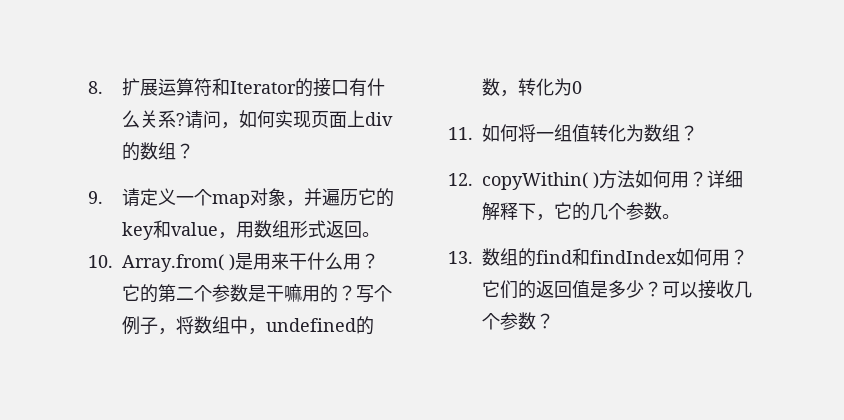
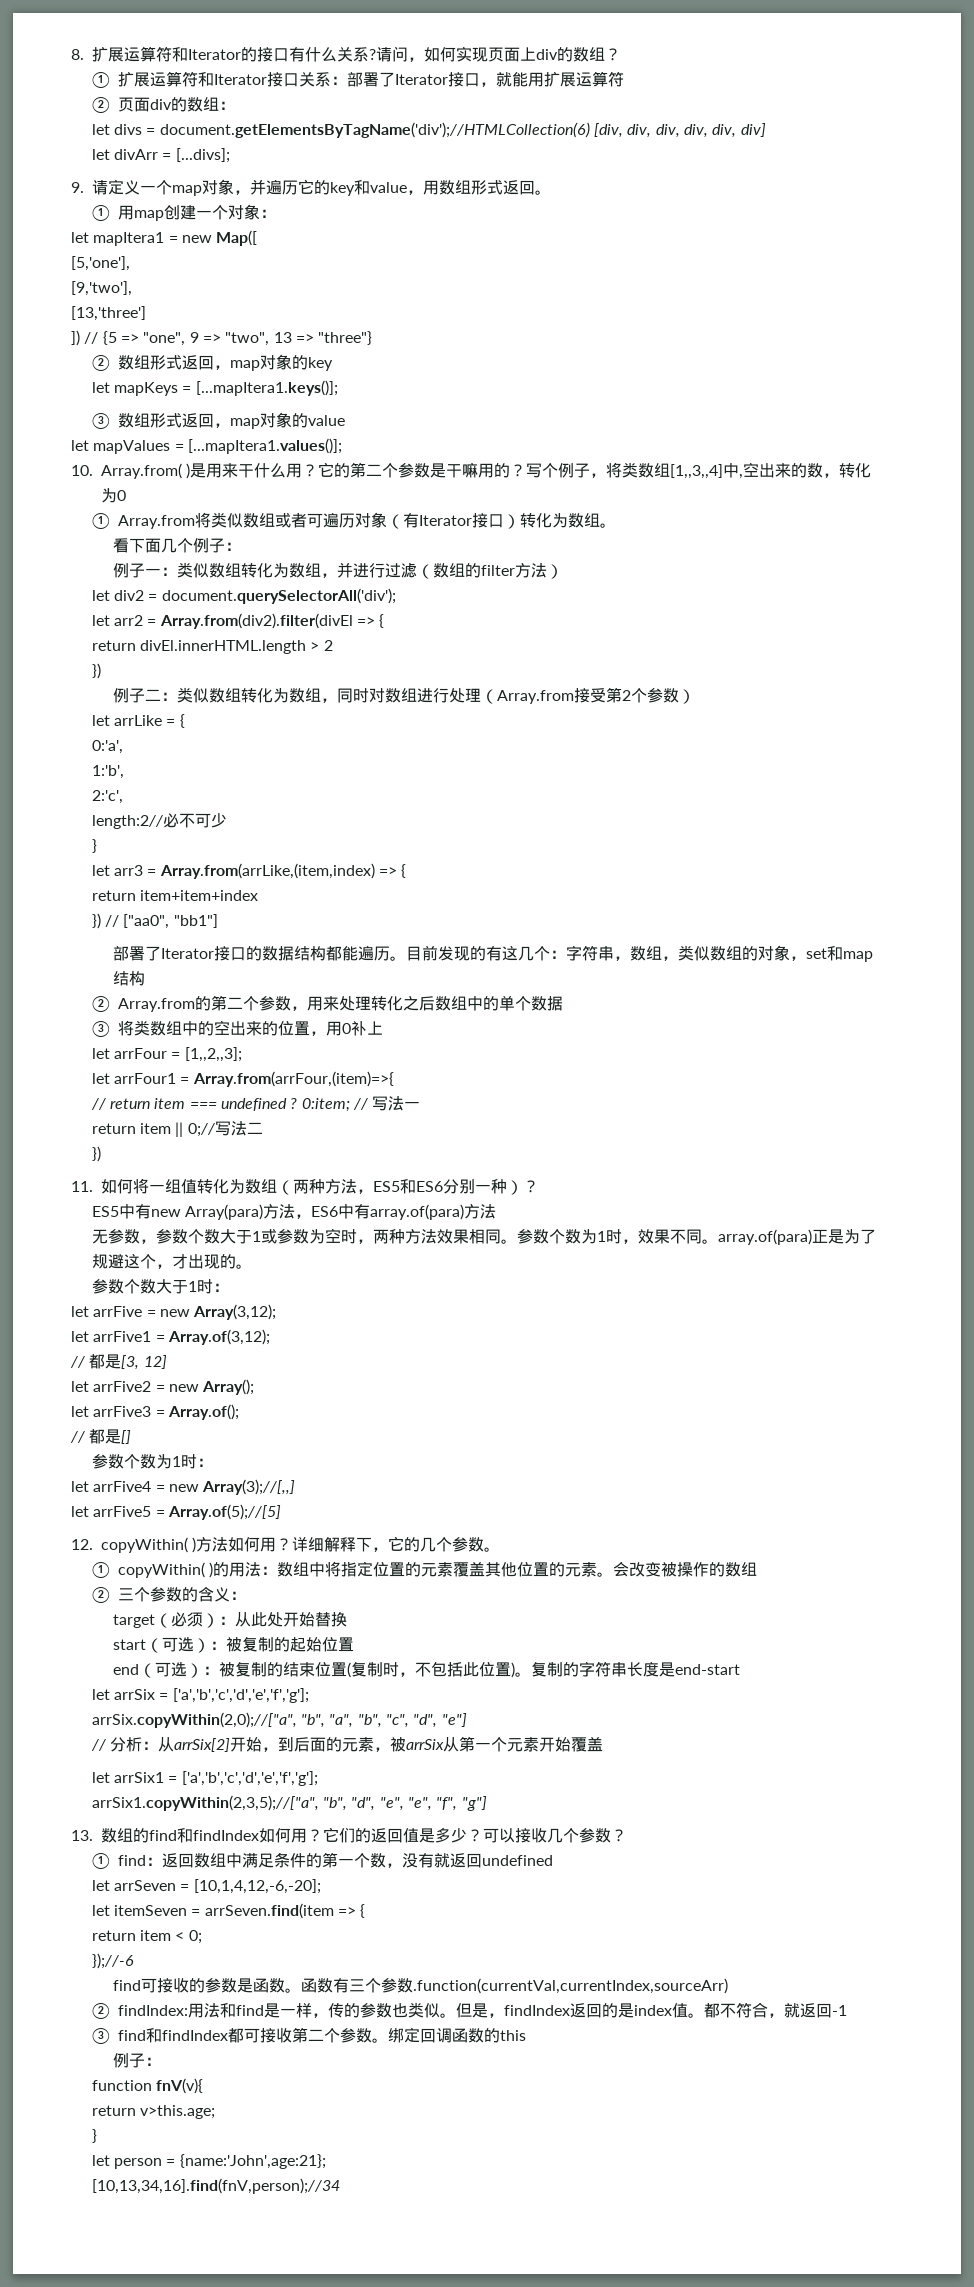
(195, 151) none -> [91,71,624,88] [91,97,235,113] [91,122,766,138] [91,148,230,163] // ①扩展运算符和Iterator接口关系：部署了Iterator接口，就能用扩展运算符 // ②页面div的数组： // let divs = document.getElementsByTagName('div');//HTMLCollection(6) [div, div, div, div, div, div] // let divArr = [...divs];
(381, 234) none -> [91,204,276,221] [71,230,258,246] [71,256,130,271] [71,281,132,296] [71,306,146,321] [71,330,373,346] [91,354,333,371] [91,380,338,396] [91,412,345,429] [71,438,342,454] // ①用map创建一个对象： // let mapItera1 = new Map([ // [5,'one'], // [9,'two'], // [13,'three'] // ]) // {5 => "one", 9 => "two", 13 => "three"} // ②数组形式返回，map对象的key // let mapKeys = [...mapItera1.keys()]; // ③数组形式返回，map对象的value // let mapValues = [...mapItera1.values()];
[194,316,357,335] 数组中，undefined -> [622,462,792,479] 类数组[1,,3,,4]中,空出来
(583, 87) none -> [91,512,616,529] [112,538,241,553] [112,562,563,579] [91,588,396,604] [91,613,385,629] [91,640,333,654] [91,663,101,679] [112,687,695,704] [91,714,185,728] [91,740,123,754] [91,765,124,779] [91,790,123,804] [91,813,227,829] [91,839,97,853] [91,863,407,879] [91,890,259,901] [91,913,218,929] [112,945,873,962] [112,971,145,986] [91,995,563,1012] [91,1020,383,1037] [91,1047,242,1062] [91,1071,394,1087] [90,1096,421,1112] [91,1121,263,1137] [91,1146,101,1162] // ① Array.from将类似数组或者可遍历对象（有Iterator接口）转化为数组。 // 看下面几个例子： // 例子一：类似数组转化为数组，并进行过滤（数组的filter方法） // let div2 = document.querySelectorAll('div'); // let arr2 = Array.from(div2).filter(divEl => { // return divEl.innerHTML.length > 2 // }) // 例子二：类似数组转化为数组，同时对数组进行处理（Array.from接受第2个参数） // let arrLike = { // 0:'a', // 1:'b', // 2:'c', // length:2//必不可少 // } // let arr3 = Array.from(arrLike,(item,index) => { // return item+item+index // }) // ["aa0", "bb1"] // 部署了Iterator接口的数据结构都能遍历。目前发现的有这几个：字符串，数组，类似数组的对象，set和map结构 // ② Array.from的第二个参数，用来处理转化之后数组中的单个数据 // ③将类数组中的空出来的位置，用0补上 // let arrFour = [1,,2,,3]; // let arrFour1 = Array.from(arrFour,(item)=>{ // // return item === undefined ? 0:item; // 写法一 // return item || 0;//写法二 // })
[680,125,699,141] ？ -> [277,1179,539,1195] [91,1204,497,1220] [91,1228,876,1245] [91,1254,252,1269] [91,1279,229,1294] [71,1304,277,1320] [71,1329,270,1345] [70,1354,167,1370] [71,1379,255,1395] [71,1404,239,1420] [70,1429,132,1444] [91,1454,213,1469] [71,1479,296,1495] [71,1504,281,1520] （两种方法，ES5和ES6分别一种）？ // ES5中有new Array(para)方法，ES6中有array.of(para)方法 // 无参数，参数个数大于1或参数为空时，两种方法效果相同。参数个数为1时，效果不同。array.of(para)正是为了规避这个，才出现的。 // 参数个数大于1时： // let arrFive = new Array(3,12); // let arrFive1 = Array.of(3,12); // // 都是[3, 12] // let arrFive2 = new Array(); // let arrFive3 = Array.of(); // // 都是[] // 参数个数为1时： // let arrFive4 = new Array(3);//[,,] // let arrFive5 = Array.of(5);//[5]
(681, 216) none -> [91,1561,758,1578] [91,1587,246,1603] [112,1612,347,1628] [112,1637,354,1653] [112,1661,740,1678] [91,1688,309,1703] [91,1712,467,1728] [90,1736,604,1752] [91,1771,318,1786] [91,1795,487,1811] // ① copyWithin( )的用法：数组中将指定位置的元素覆盖其他位置的元素。会改变被操作的数组 // ②三个参数的含义： // target（必须）：从此处开始替换 // start（可选）：被复制的起始位置 // end（可选）：被复制的结束位置(复制时，不包括此位置)。复制的字符串长度是end-start // let arrSix = ['a','b','c','d','e','f','g']; // arrSix.copyWithin(2,0);//["a", "b", "a", "b", "c", "d", "e"] // // 分析：从arrSix[2]开始，到后面的元素，被arrSix从第一个元素开始覆盖 // let arrSix1 = ['a','b','c','d','e','f','g']; // arrSix1.copyWithin(2,3,5);//["a", "b", "d", "e", "e", "f", "g"]
(555, 321) none -> [91,1852,553,1869] [91,1879,321,1894] [91,1903,366,1919] [91,1930,202,1944] [91,1953,134,1969] [112,1978,728,1994] [91,2002,847,2019] [91,2027,526,2044] [112,2053,161,2068] [91,2078,204,2094] [91,2105,216,2119] [91,2129,97,2143] [91,2154,326,2169] [91,2178,340,2194] // ① find：返回数组中满足条件的第一个数，没有就返回undefined // let arrSeven = [10,1,4,12,-6,-20]; // let itemSeven = arrSeven.find(item => { // return item < 0; // });//-6 // find可接收的参数是函数。函数有三个参数.function(currentVal,currentIndex,sourceArr) // ② findIndex:用法和find是一样，传的参数也类似。但是，findIndex返回的是index值。都不符合，就返回-1 // ③ find和findIndex都可接收第二个参数。绑定回调函数的this // 例子： // function fnV(v){ // return v>this.age; // } // let person = {name:'John',age:21}; // [10,13,34,16].find(fnV,person);//34

